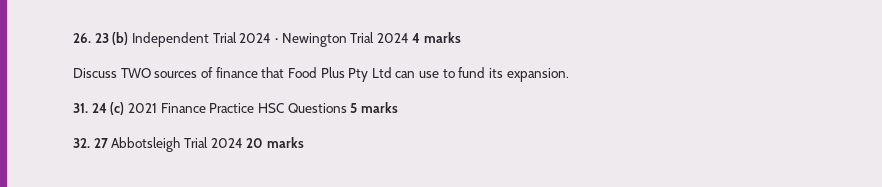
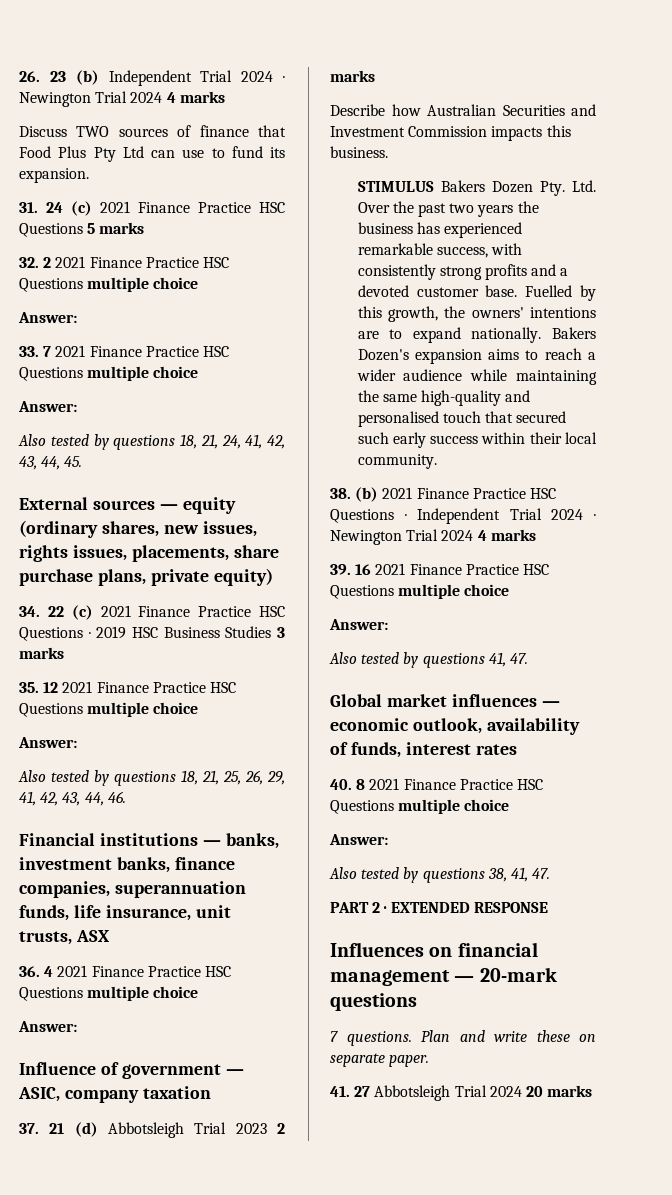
(90, 143) none -> [43,256,229,268] [19,277,199,292] [18,312,77,323] [19,345,229,357] [19,366,199,381] [18,401,77,412] [18,434,285,450] [19,456,83,470] [19,497,236,514] [19,520,257,538] [19,545,279,562] [19,568,273,586] [19,605,285,620] [19,626,285,641] [19,647,64,659] [19,681,236,693] [19,702,199,717] [18,737,77,748] [18,770,285,786] [19,791,126,806] [19,833,279,849] [19,857,235,873] [19,881,246,898] [19,905,231,921] [19,930,110,945] [19,965,231,977] [19,986,199,1001] [18,1021,77,1032] [19,1062,244,1079] [18,1086,211,1103] [19,1122,285,1138] [330,70,375,82] [330,104,596,116] [330,125,571,141] [330,146,388,158] [357,180,596,196] [357,201,539,217] [357,222,523,238] [357,243,523,258] [357,264,569,280] [357,285,596,301] [357,306,596,322] [357,327,596,343] [357,348,596,364] [356,369,597,385] [357,390,531,406] [357,411,567,427] [357,432,597,448] [357,454,437,469] [330,487,556,502] [330,508,596,524] [330,529,536,545] [330,563,549,575] [330,584,510,599] [329,619,388,630] [329,652,528,668] [330,694,560,707] [330,718,580,735] [330,742,517,758] [330,778,543,790] [330,799,510,814] [329,834,388,845] [329,867,551,883] [330,902,548,913] [330,942,538,957] [330,967,557,986] [330,993,417,1011] [330,1030,596,1046] [330,1053,430,1067] [330,1086,350,1097] 2 2021 Finance Practice HSC Questions multiple choice // Answer: // 33. 7 2021 Finance Practice HSC Questions multiple choice // Answer: // Also tested by questions 18, 21, 24, 41, 42, 43, 44, 45. // External sources — equity (ordinary shares, new issues, rights issues, placements, share purchase plans, private equity) // 34. 22 (c) 2021 Finance Practice HSC Questions · 2019 HSC Business Studies 3 marks // 35. 12 2021 Finance Practice HSC Questions multiple choice // Answer: // Also tested by questions 18, 21, 25, 26, 29, 41, 42, 43, 44, 46. // Financial institutions — banks, investment banks, finance companies, superannuation funds, life insurance, unit trusts, ASX // 36. 4 2021 Finance Practice HSC Questions multiple choice // Answer: // Influence of government — ASIC, company taxation // 37. 21 (d) Abbotsleigh Trial 2023 2 marks // Describe how Australian Securities and Investment Commission impacts this business. // STIMULUS Bakers Dozen Pty. Ltd. Over the past two years the business has experienced remarkable success, with consistently strong profits and a devoted customer base. Fuelled by this growth, the owners' intentions are to expand nationally. Bakers Dozen's expansion aims to reach a wider audience while maintaining the same high-quality and personalised touch that secured such early success within their local community. // 38. (b) 2021 Finance Practice HSC Questions · Independent Trial 2024 · Newington Trial 2024 4 marks // 39. 16 2021 Finance Practice HSC Questions multiple choice // Answer: // Also tested by questions 41, 47. // Global market influences — economic outlook, availability of funds, interest rates // 40. 8 2021 Finance Practice HSC Questions multiple choice // Answer: // Also tested by questions 38, 41, 47. // PART 2 · EXTENDED RESPONSE // Influences on financial management — 20-mark questions // 7 questions. Plan and write these on separate paper. // 41.

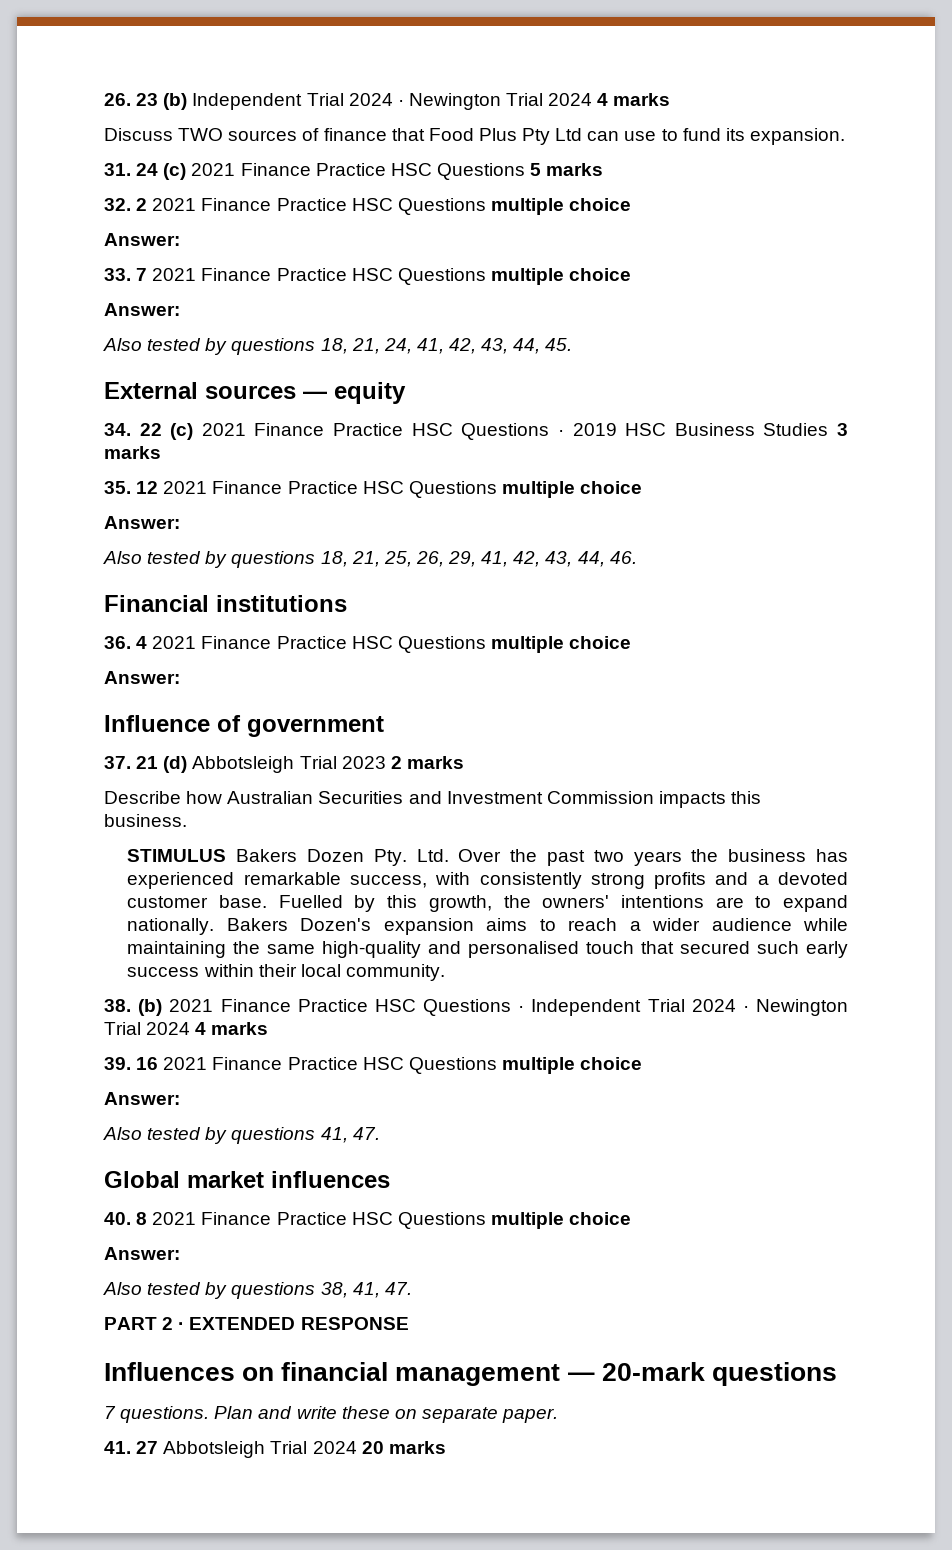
[19,520,257,538] [19,545,279,562] [19,568,273,586] (ordinary shares, new issues, rights issues, placements, share purchase plans, private equity) -> (406, 393) none
[202,833,279,849] [19,857,235,873] [19,881,246,898] [19,905,231,921] [19,930,110,945] — banks, investment banks, finance companies, superannuation funds, life insurance, unit trusts, ASX -> (347, 603) none
[225,1069,244,1075] [18,1086,211,1103] — ASIC, company taxation -> (384, 726) none
[541,701,560,707] [330,718,580,735] [330,742,517,758] — economic outlook, availability of funds, interest rates -> (390, 1179) none

